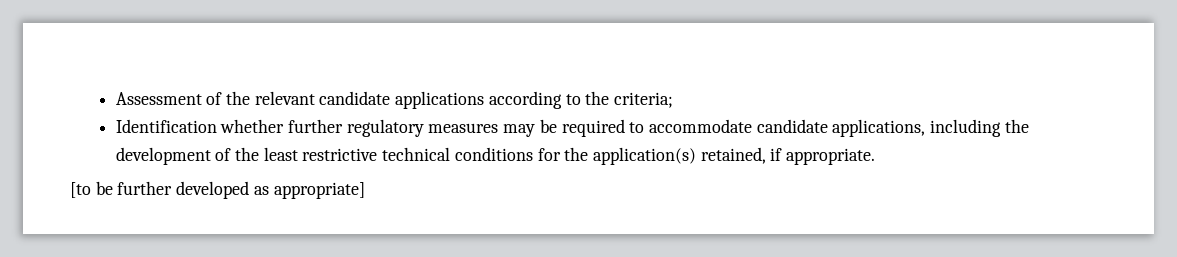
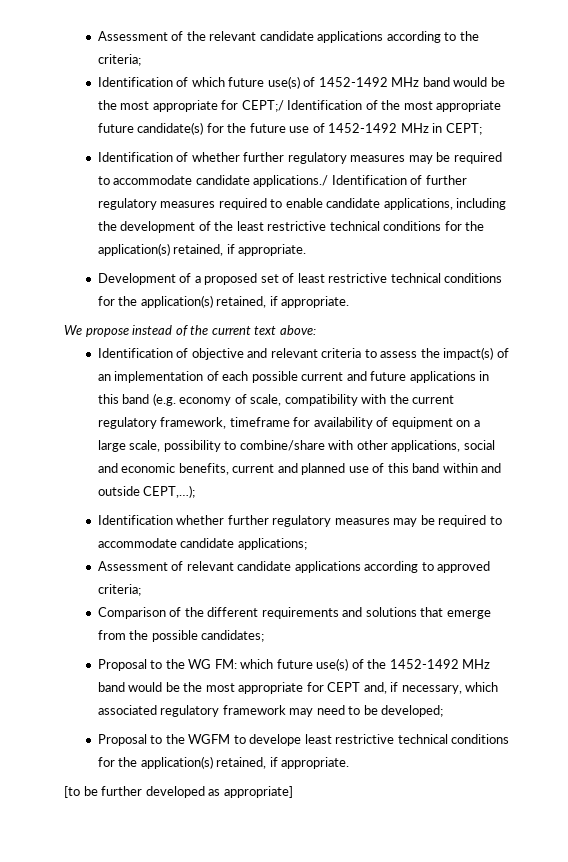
(217, 126) none -> [176,76,505,89] [97,100,502,112] [97,122,482,135] [97,152,189,162] of which future use(s) of 1452-1492 MHz band would be the most appropriate for CEPT;/ Identification of the most appropriate future candidate(s) for the future use of 1452-1492 MHz in CEPT; // Identification of
(828, 126) none -> [253,175,467,187] [97,198,381,210] applications./ Identification of further regulatory measures required to enable candidate
(876, 156) none -> [97,273,503,285] [97,295,350,308] [64,325,316,337] [97,347,509,360] [97,371,490,383] [97,393,455,406] [97,417,480,429] [97,440,495,452] [97,463,502,475] [97,485,196,498] [97,515,502,527] [97,538,307,550] [97,561,491,573] [97,584,141,596] [97,607,491,619] [97,630,265,642] [97,658,491,671] [97,682,499,694] [97,705,444,717] [97,734,510,746] [97,756,350,769] // Development of a proposed set of least restrictive technical conditions for the application(s) retained, if appropriate. // We propose instead of the current text above: // Identification of objective and relevant criteria to assess the impact(s) of an implementation of each possible current and future applications in this band (e.g. economy of scale, compatibility with the current regulatory framework, timeframe for availability of equipment on a large scale, possibility to combine/share with other applications, social and economic benefits, current and planned use of this band within and outside CEPT,…); // Identification whether further regulatory measures may be required to accommodate candidate applications; // Assessment of relevant candidate applications according to approved criteria; // Comparison of the different requirements and solutions that emerge from the possible candidates; // Proposal to the WG FM: which future use(s) of the 1452-1492 MHz band would be the most appropriate for CEPT and, if necessary, which associated regulatory framework may need to be developed; // Proposal to the WGFM to develope least restrictive technical conditions for the application(s) retained, if appropriate.

